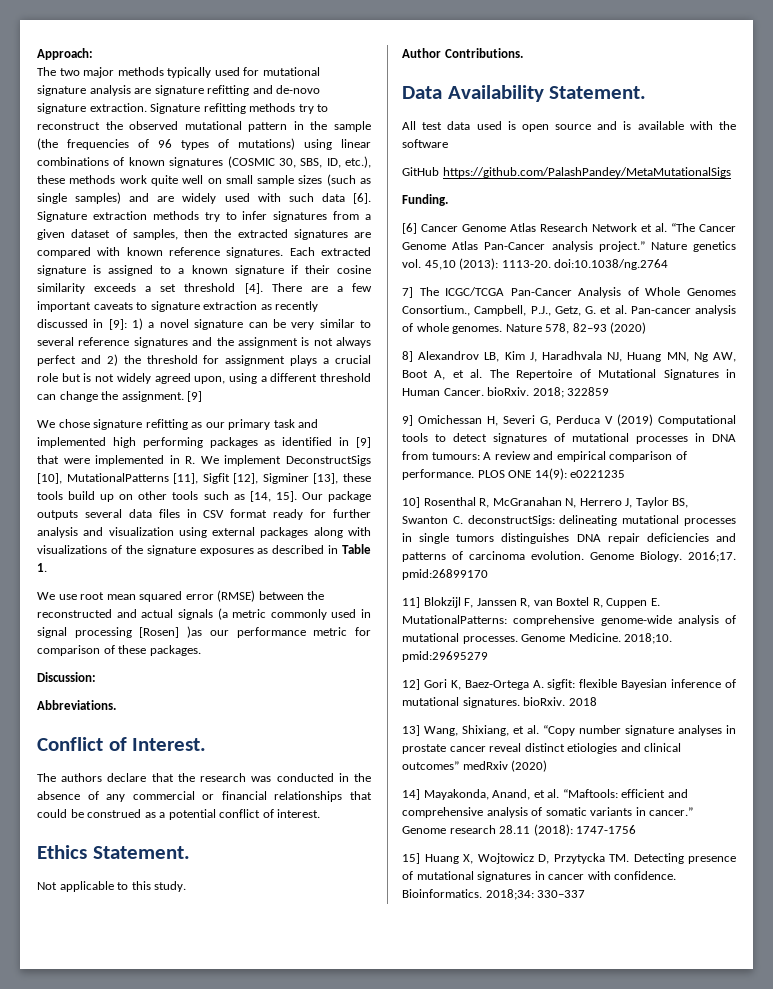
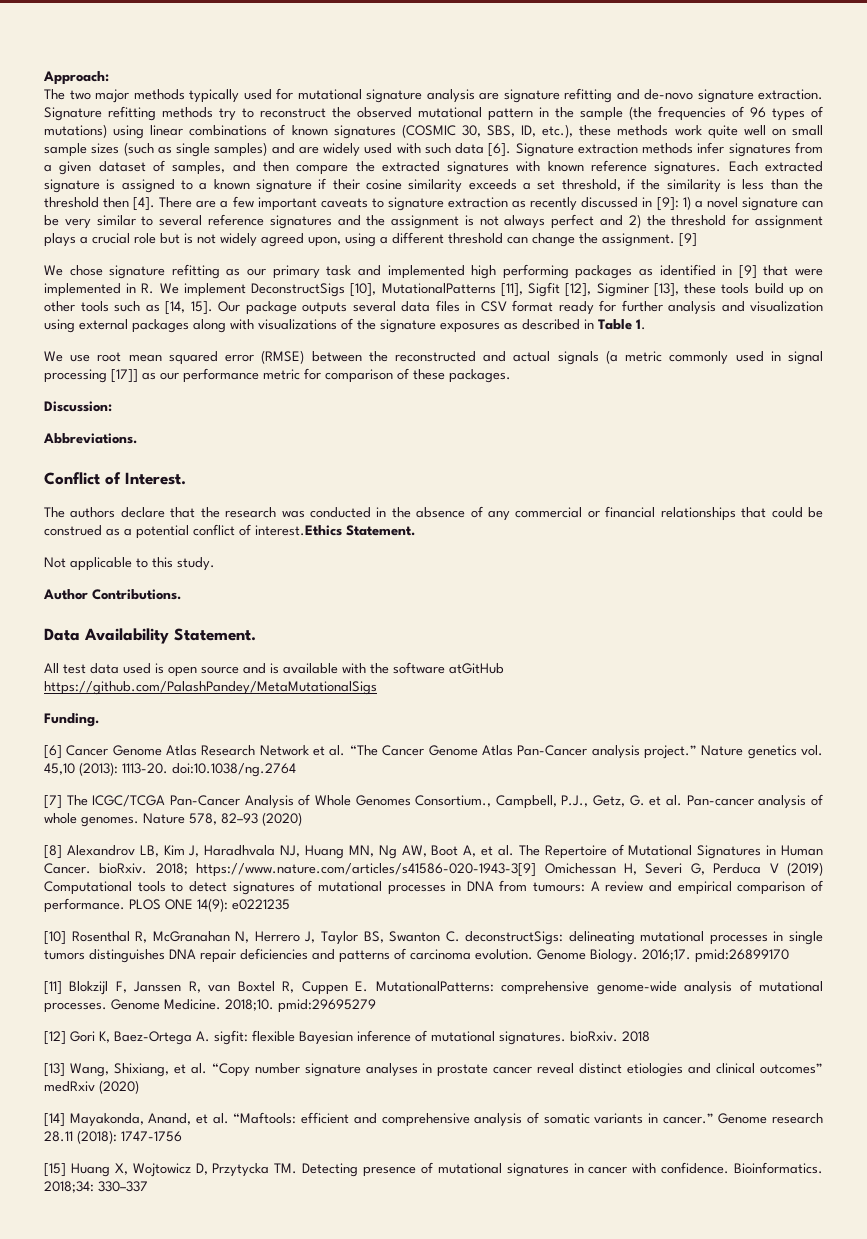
[204,212,237,222] try to -> (694, 148) none
[184,229,208,238] then -> [232,161,349,175] and then compare
[354,232,371,238] [37,247,91,258] are compared -> (510, 168) none
[184,283,236,292] threshold -> [561,178,824,193] [44,197,130,208] threshold, if the similarity is less than the threshold then
[139,626,203,638] [Rosen] )as -> [111,369,156,383] [17]] as
[277,809,321,818] [37,845,87,859] interest. // Ethics -> [255,525,342,536] interest.Ethics
[402,167,439,176] // GitHub -> [449,663,504,674] atGitHub
[402,287,413,298] 7] -> [44,795,62,809] [7]
[402,351,413,362] 8] -> [44,845,62,859] [8]
[567,387,610,396] [402,415,413,426] 322859 // 9] -> [196,863,537,877] https://www.nature.com/articles/s41586-020-1943-3[9]
[402,497,420,508] 10] -> [44,931,66,945] [10]
[402,597,420,608] 11] -> [44,981,62,995] [11]
[402,679,420,690] 12] -> [44,1031,66,1045] [12]
[402,725,420,736] 13] -> [44,1063,65,1077] [13]
[402,789,420,800] 14] -> [44,1113,65,1127] [14]
[402,853,420,864] 15] -> [44,1163,66,1177] [15]

